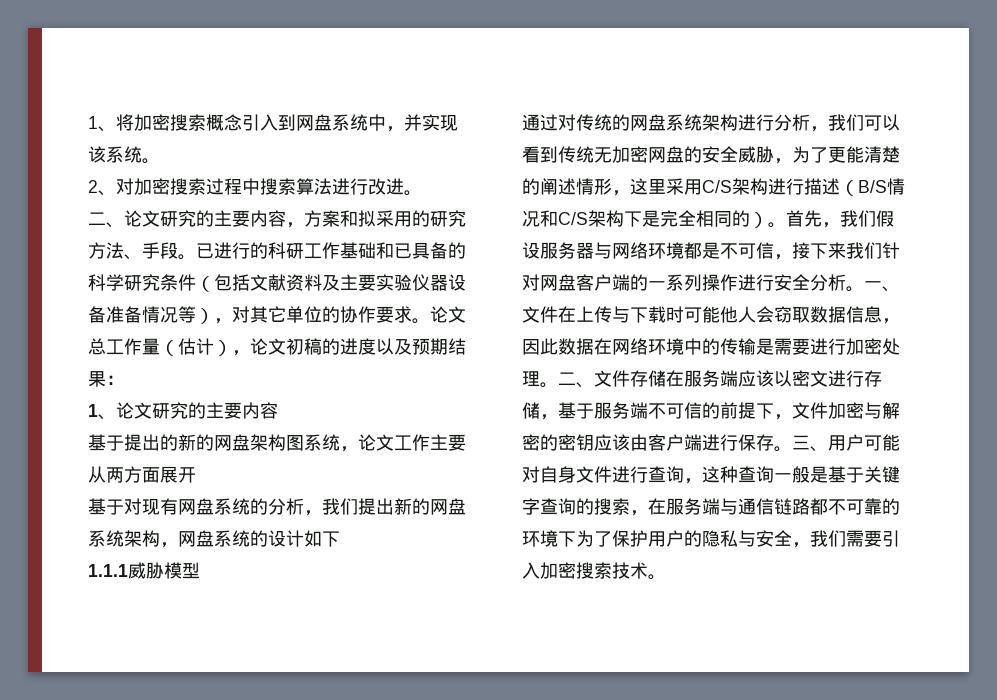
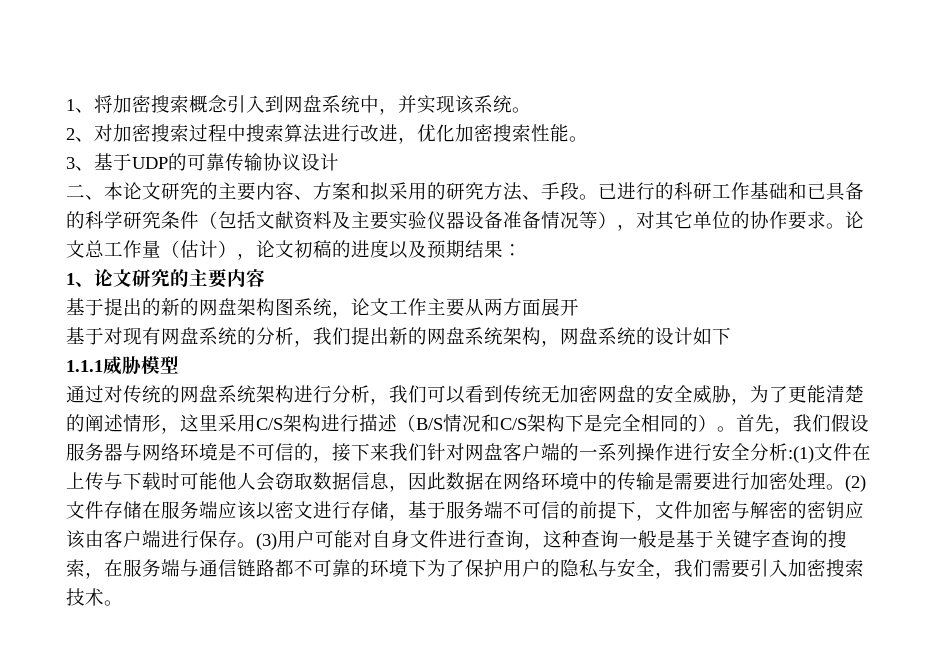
[404,190,422,196] [88,210,304,228] 。 // 二、论文研究的主要内容， -> [398,124,588,144] [66,153,339,172] [66,182,313,201] ，优化加密搜索性能。 // 3、基于UDP的可靠传输协议设计 // 二、本论文研究的主要内容、
[684,242,702,259] 都 -> (218, 452) none
(774, 250) none -> [294,443,313,461] 的
[846,281,900,292] 。一、 -> [788,446,814,463] :(1)
[558,372,594,388] 二、 -> [845,475,866,492] (2)
[792,435,828,452] 三、 -> [256,533,277,550] (3)

